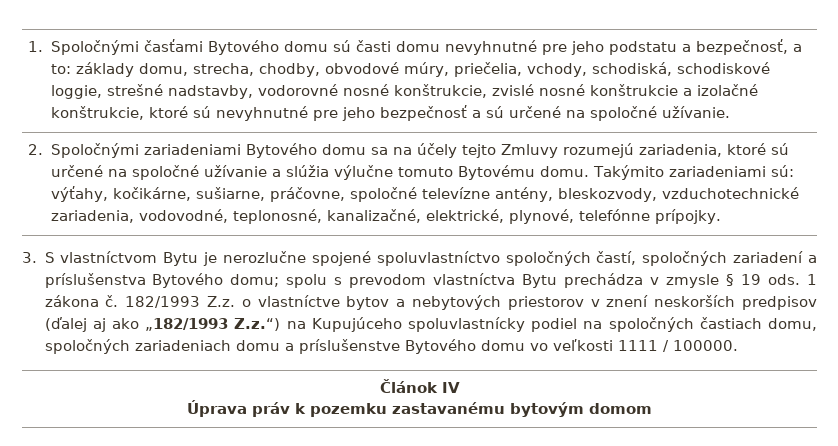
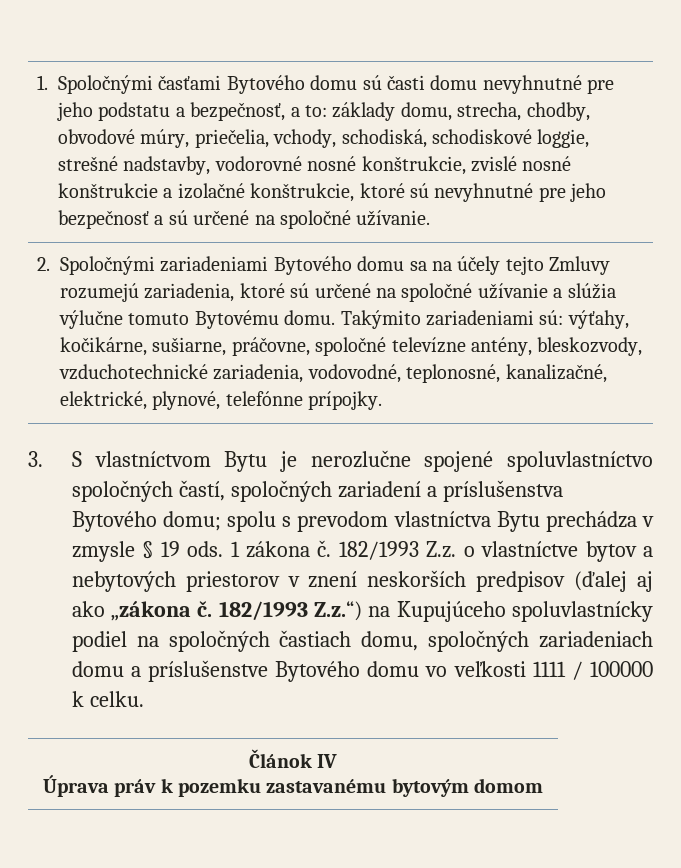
[145,318,229,331] „182/1993 -> [111,601,308,621] „zákona č. 182/1993
[672,340,738,351] 100000. -> [589,661,653,677] [71,691,144,707] 100000 k celku.

